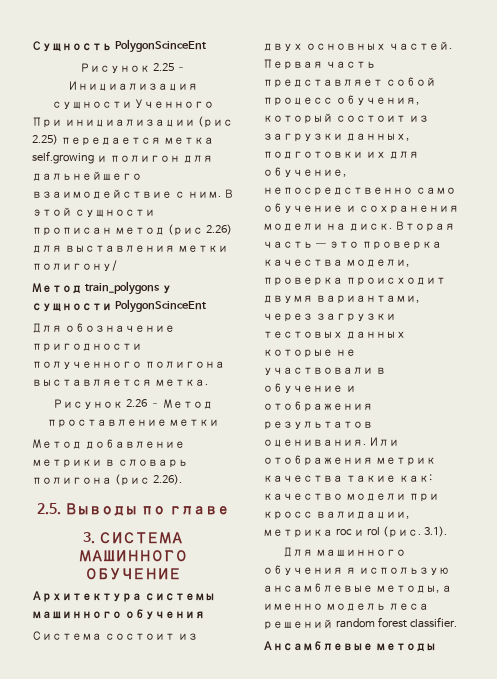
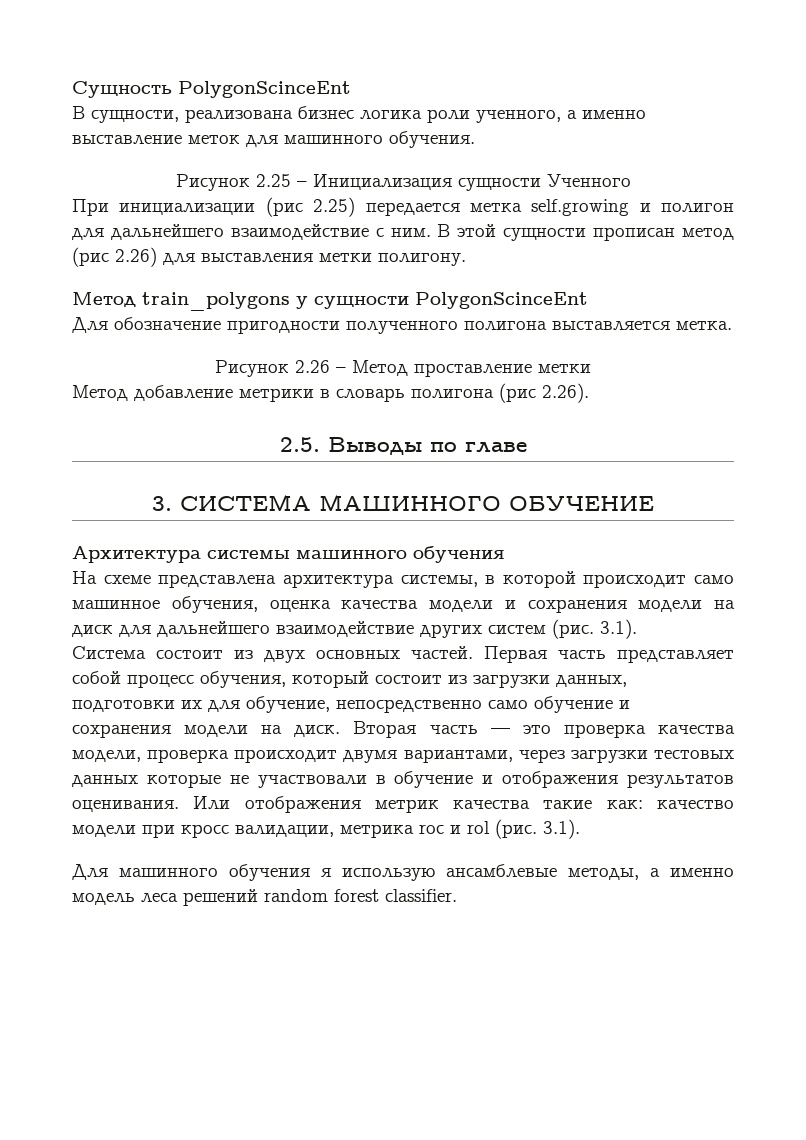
(206, 46) none -> [72,106,646,123] [72,131,475,148] // В сущности, реализована бизнес логика роли ученного, а именно выставление меток для машинного обучения.
[32,260,117,271] полигону/ -> [378,253,466,266] полигону.
(205, 614) none -> [72,571,734,588] [72,596,735,613] [72,619,637,639] // На схеме представлена архитектура системы, в которой происходит само машинное обучения, оценка качества модели и сохранения модели на диск для дальнейшего взаимодействие других систем (рис. 3.1).
[263,641,436,652] // Ансамблевые методы -> (457, 895) none

